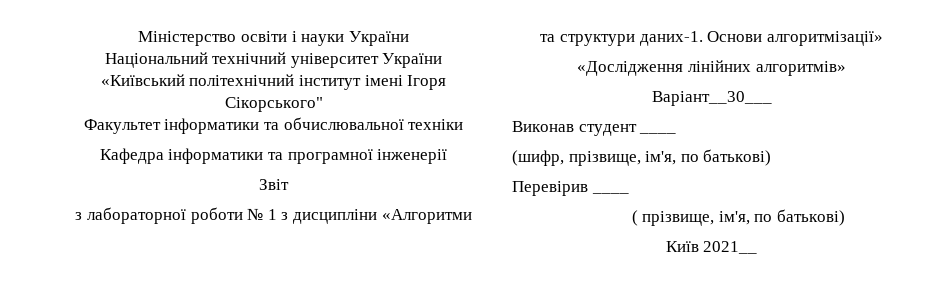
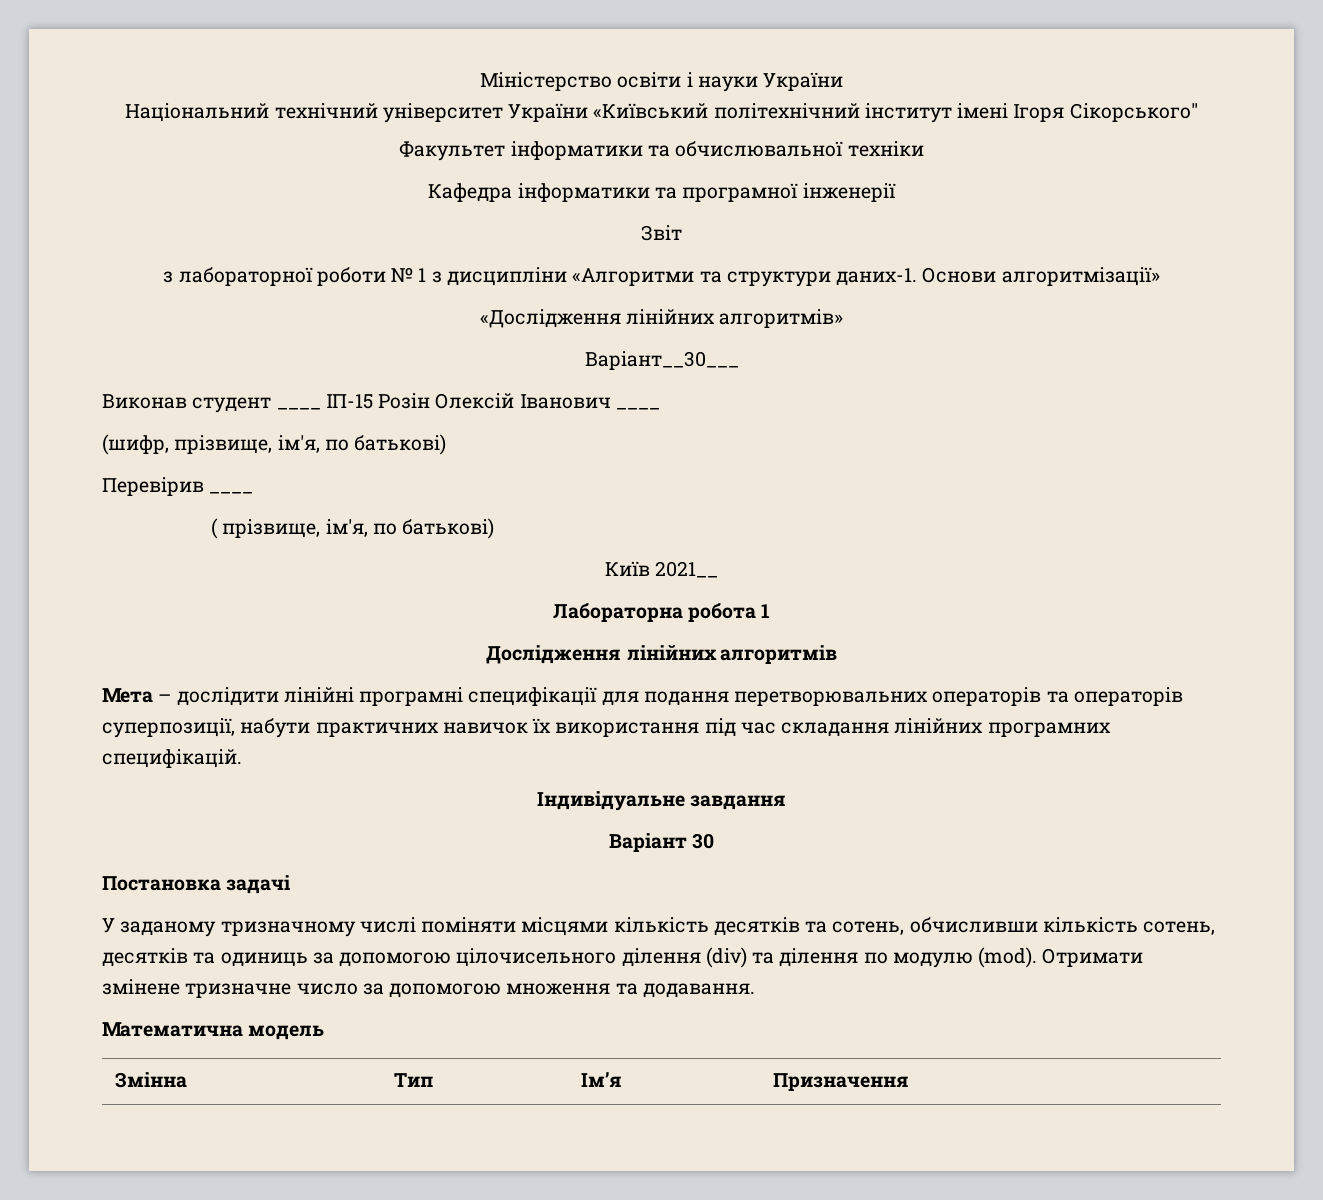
(677, 133) none -> [325,393,660,410] ІП-15 Розін Олексій Іванович ____
(758, 247) none -> [552,603,771,622] [486,645,837,664] [102,687,1183,706] [102,718,1111,738] [102,749,242,768] [536,791,787,811] [608,833,715,852] [102,875,291,894] [102,917,1216,937] [102,947,1144,968] [102,979,755,998] [102,1022,325,1040] [115,1072,188,1088] [394,1073,434,1087] [581,1072,623,1087] [773,1073,910,1091] // Лабораторна робота 1 // Дослідження лінійних алгоритмів // Мета – дослідити лінійні програмні специфікації для подання перетворювальних операторів та операторів суперпозиції, набути практичних навичок їх використання під час складання лінійних програмних специфікацій. // Індивідуальне завдання // Варіант 30 // Постановка задачі // У заданому тризначному числі поміняти місцями кількість десятків та сотень, обчисливши кількість сотень, десятків та одиниць за допомогою цілочисельного ділення (div) та ділення по модулю (mod). Отримати змінене тризначне число за допомогою множення та додавання. // Математична модель // Змінна | Тип | Ім’я | Призначення

